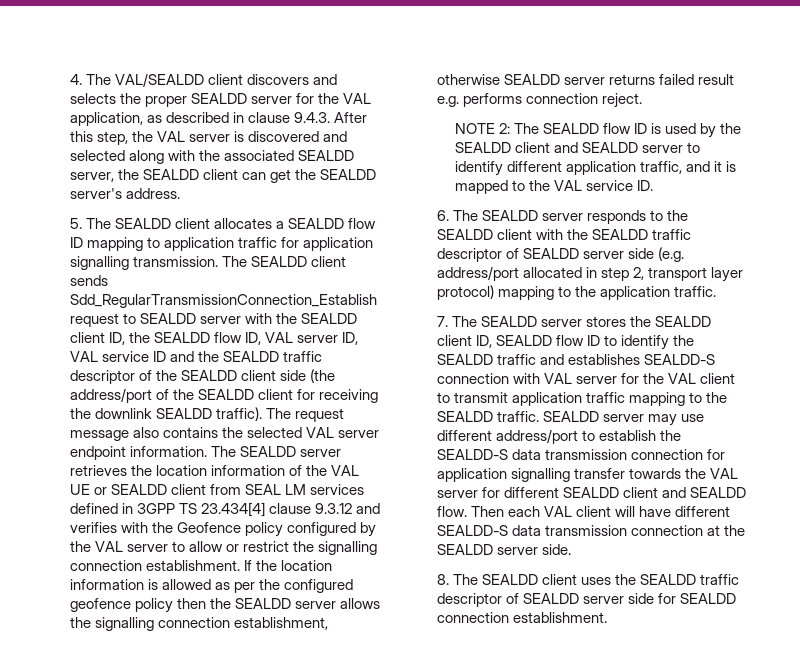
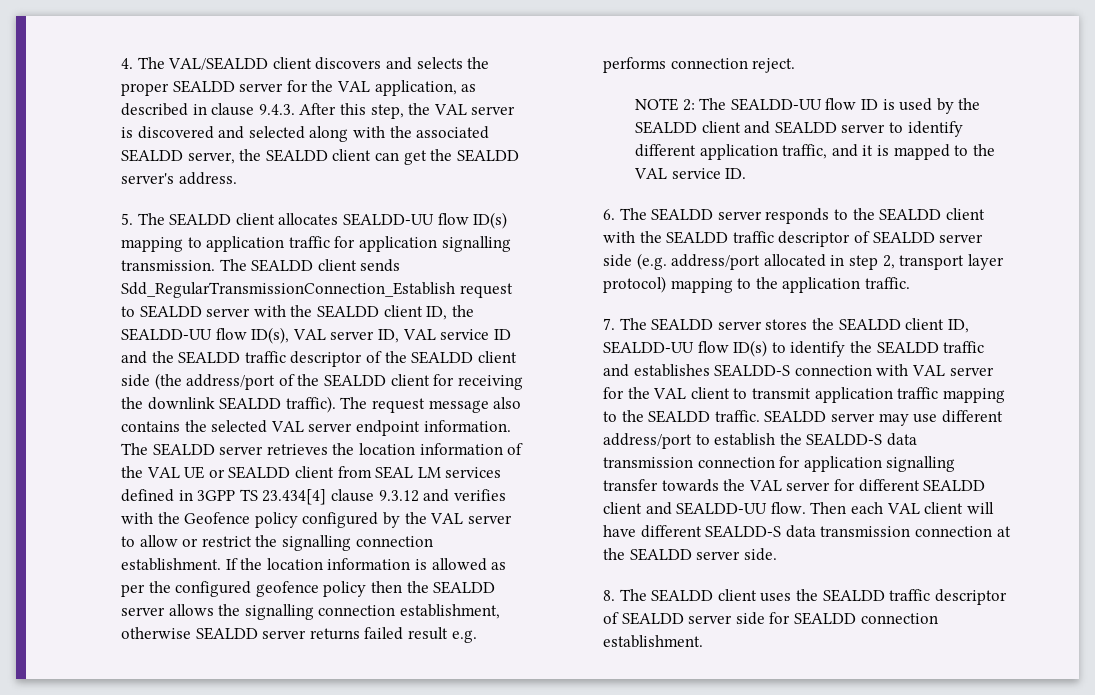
[276,218,377,229] [70,237,84,248] a SEALDD flow ID -> [342,212,508,229] SEALDD-UU flow ID(s)
[154,332,262,345] SEALDD flow ID, -> [121,327,290,344] SEALDD-UU flow ID(s),
[543,123,600,134] SEALDD -> [730,98,822,111] SEALDD-UU
[496,335,601,346] SEALDD flow ID -> [603,340,768,357] SEALDD-UU flow ID(s)
[690,487,747,498] SEALDD -> [676,502,768,515] SEALDD-UU

